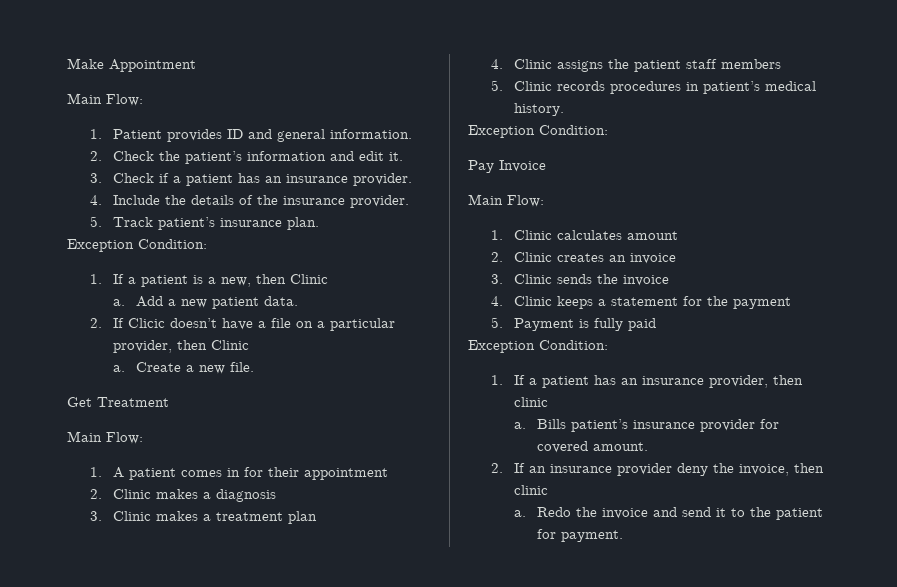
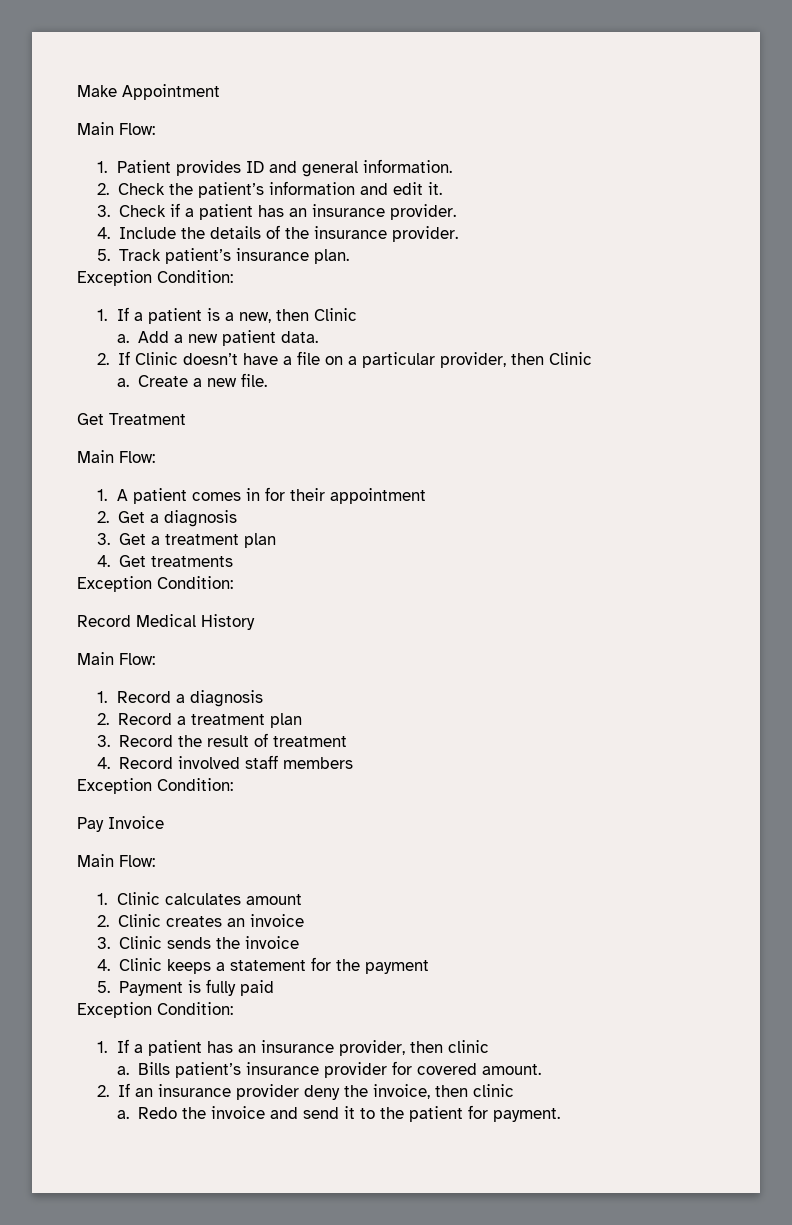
[128,318,166,328] Clicic -> [134,352,178,365] Clinic
[113,489,199,499] Clinic makes -> [117,511,145,523] Get
[113,511,199,521] Clinic makes -> [118,533,146,545] Get
[514,59,782,72] [491,80,817,94] [514,103,565,116] Clinic assigns the patient staff members // 5. Clinic records procedures in patient’s medical history. -> [118,555,233,567] [77,576,233,592] [77,614,255,630] [77,652,155,665] [97,690,264,707] [97,713,302,728] [97,733,347,747] [97,755,353,769] Get treatments // Exception Condition: // Record Medical History // Main Flow: // 1. Record a diagnosis // 2. Record a treatment plan // 3. Record the result of treatment // 4. Record involved staff members

